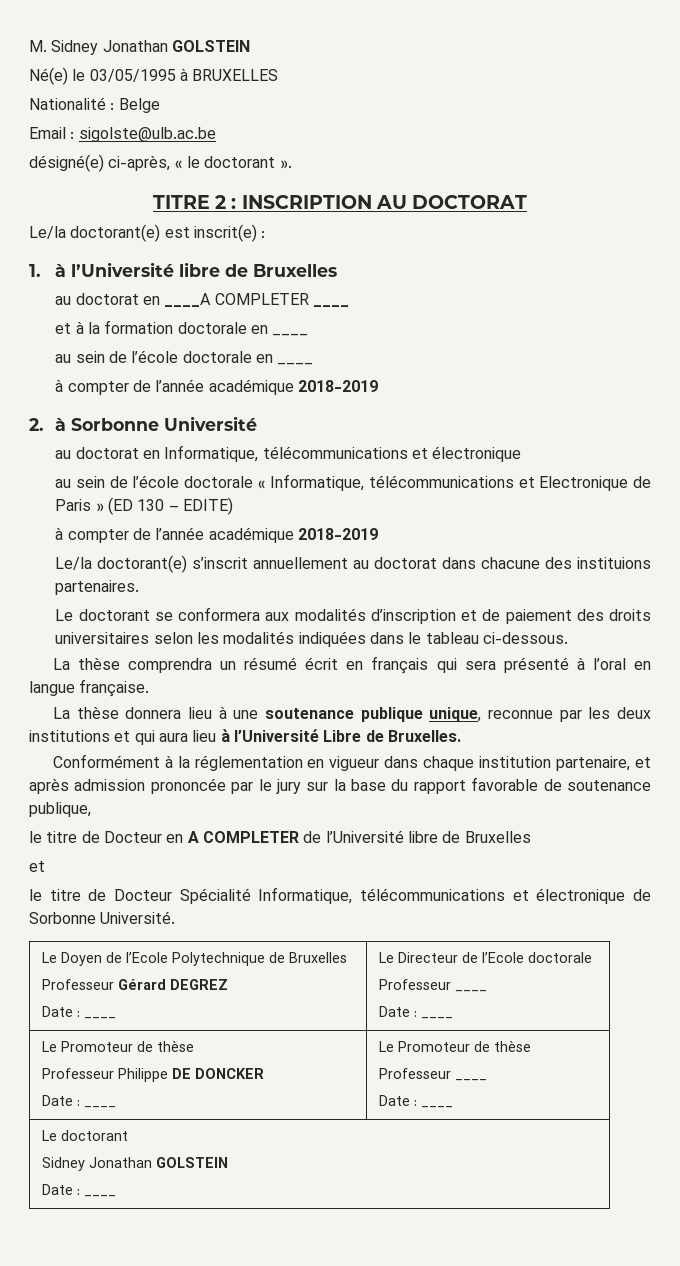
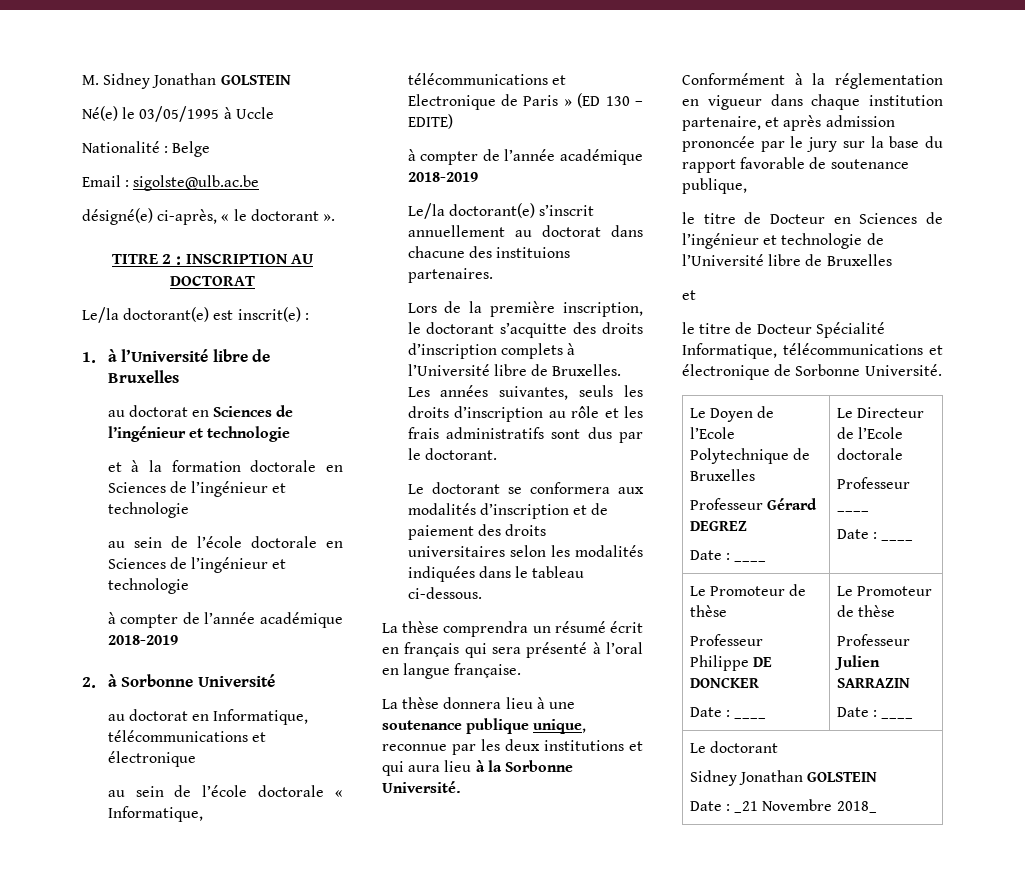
[192,69,279,81] BRUXELLES -> [235,107,274,119] Uccle
[164,293,309,307] [312,305,349,307] ____A COMPLETER ____ -> [213,405,294,417] [107,426,291,442] Sciences de l’ingénieur et technologie
[272,333,309,336] ____ -> [107,481,287,497] [107,502,189,518] Sciences de l’ingénieur et technologie
[277,362,314,365] ____ -> [107,557,287,573] [107,578,189,594] Sciences de l’ingénieur et technologie
(140, 587) none -> [407,301,643,317] [407,322,643,338] [407,343,576,359] [407,364,622,376] [407,385,643,400] [407,406,643,422] [407,427,643,443] [407,448,497,460] // Lors de la première inscription, le doctorant s’acquitte des droits d’inscription complets à l’Université libre de Bruxelles. Les années suivantes, seuls les droits d’inscription au rôle et les frais administratifs sont dus par le doctorant.
[233,729,461,742] l’Université Libre de Bruxelles. -> [487,760,573,772] [382,781,461,793] la Sorbonne Université.
[187,831,299,843] A COMPLETER -> [859,212,943,224] [682,233,863,249] Sciences de l’ingénieur et technologie
[454,1079,487,1081] ____ -> [833,655,880,670] [836,678,910,688] Julien SARRAZIN
[83,1195,116,1197] ____ -> [734,799,877,813] _21 Novembre 2018_

